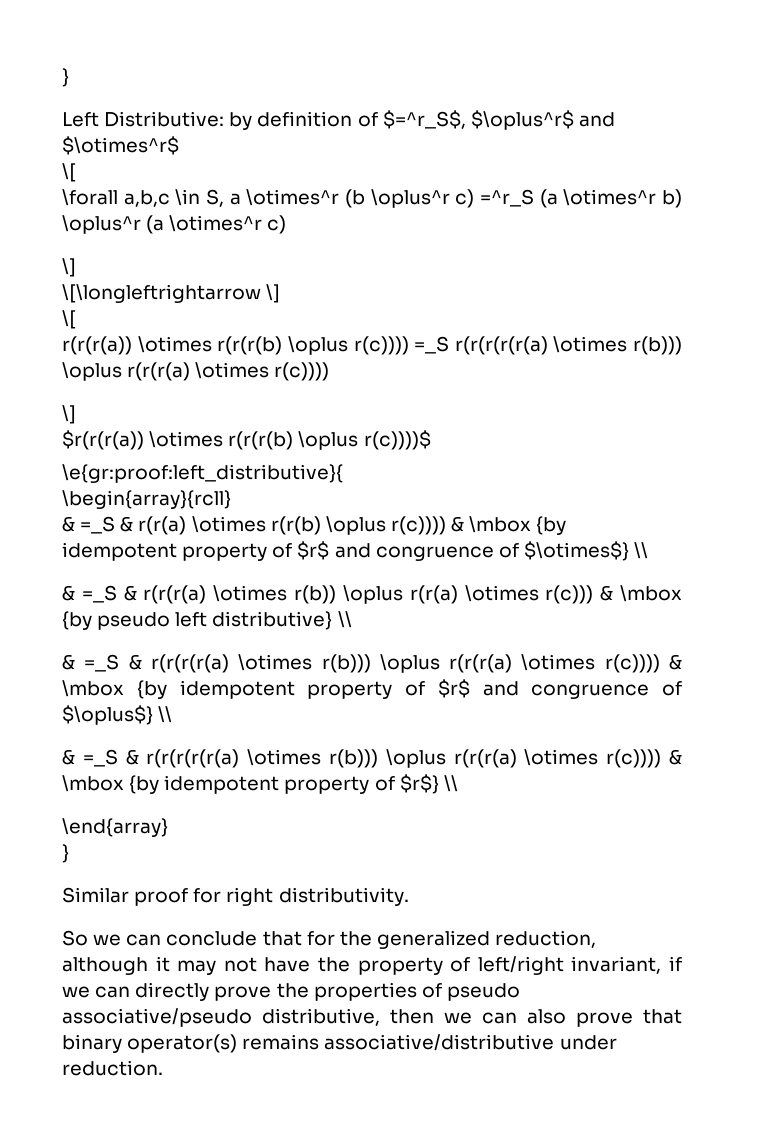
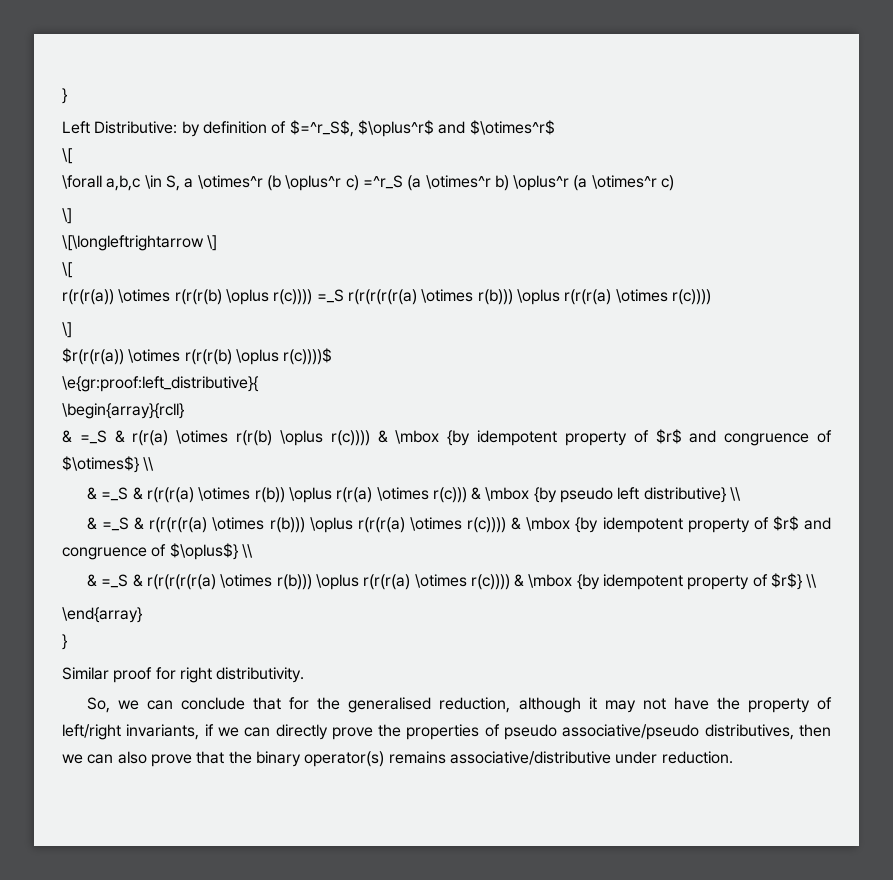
[62,930,88,946] So -> [86,697,110,713] So,
[376,930,490,949] generalized -> [348,697,432,713] generalised
[571,956,662,974] invariant, -> [126,724,200,740] invariants,
[262,1008,380,1026] distributive, -> [704,724,794,740] distributives,
(682, 1016) none -> [228,751,252,764] the

